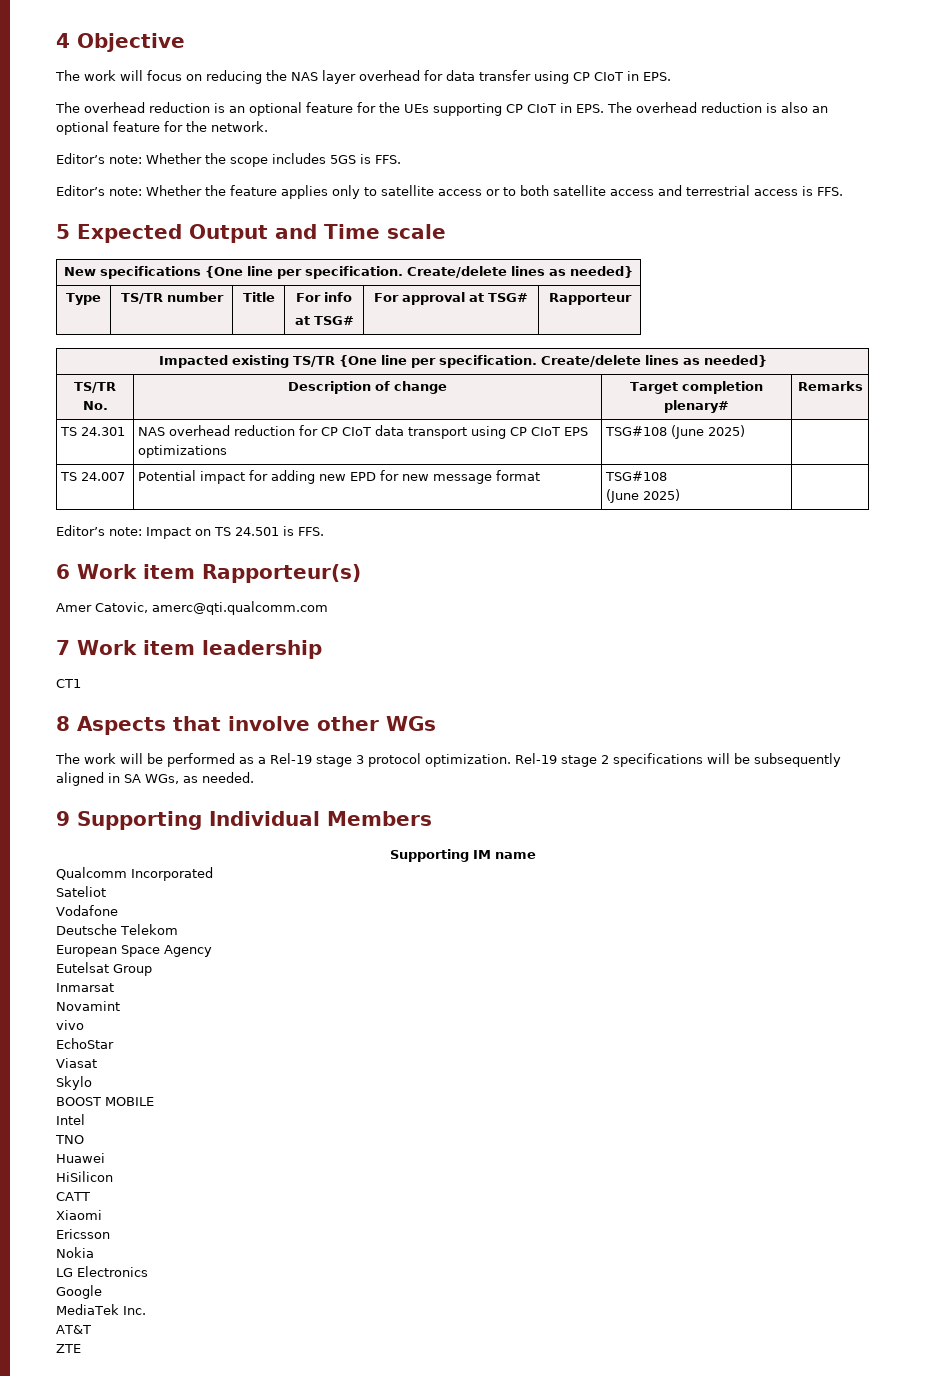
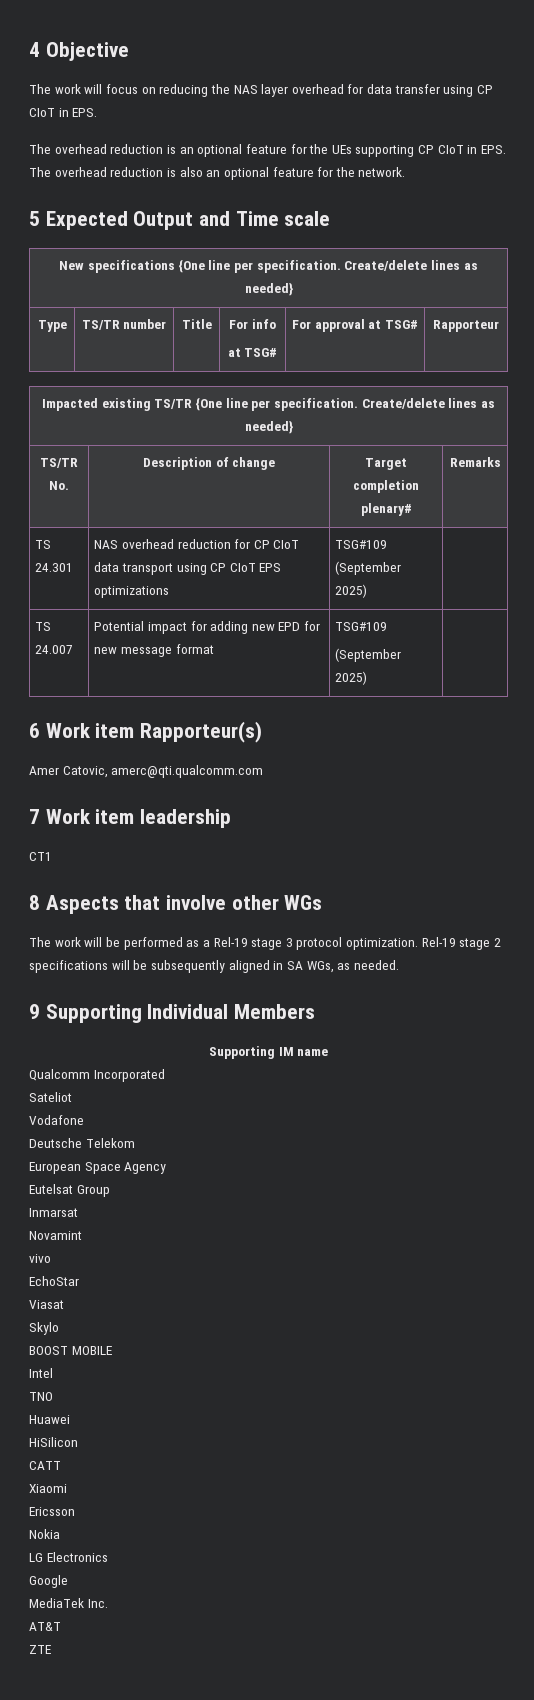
[56,153,401,167] [56,185,843,199] // Editor’s note: Whether the scope includes 5GS is FFS. // Editor’s note: Whether the feature applies only to satellite access or to both satellite access and terrestrial access is FFS. -> (406, 172) none
[605,425,705,439] TSG#108 (June -> [335,540,388,549] [335,561,402,575] TSG#109 (September
[605,471,668,481] [606,489,681,503] [56,525,324,539] TSG#108 // (June 2025) | // Editor’s note: Impact on TS 24.501 is FFS. -> [335,622,388,631] [335,648,402,662] [335,671,368,685] TSG#109 // (September 2025) |

